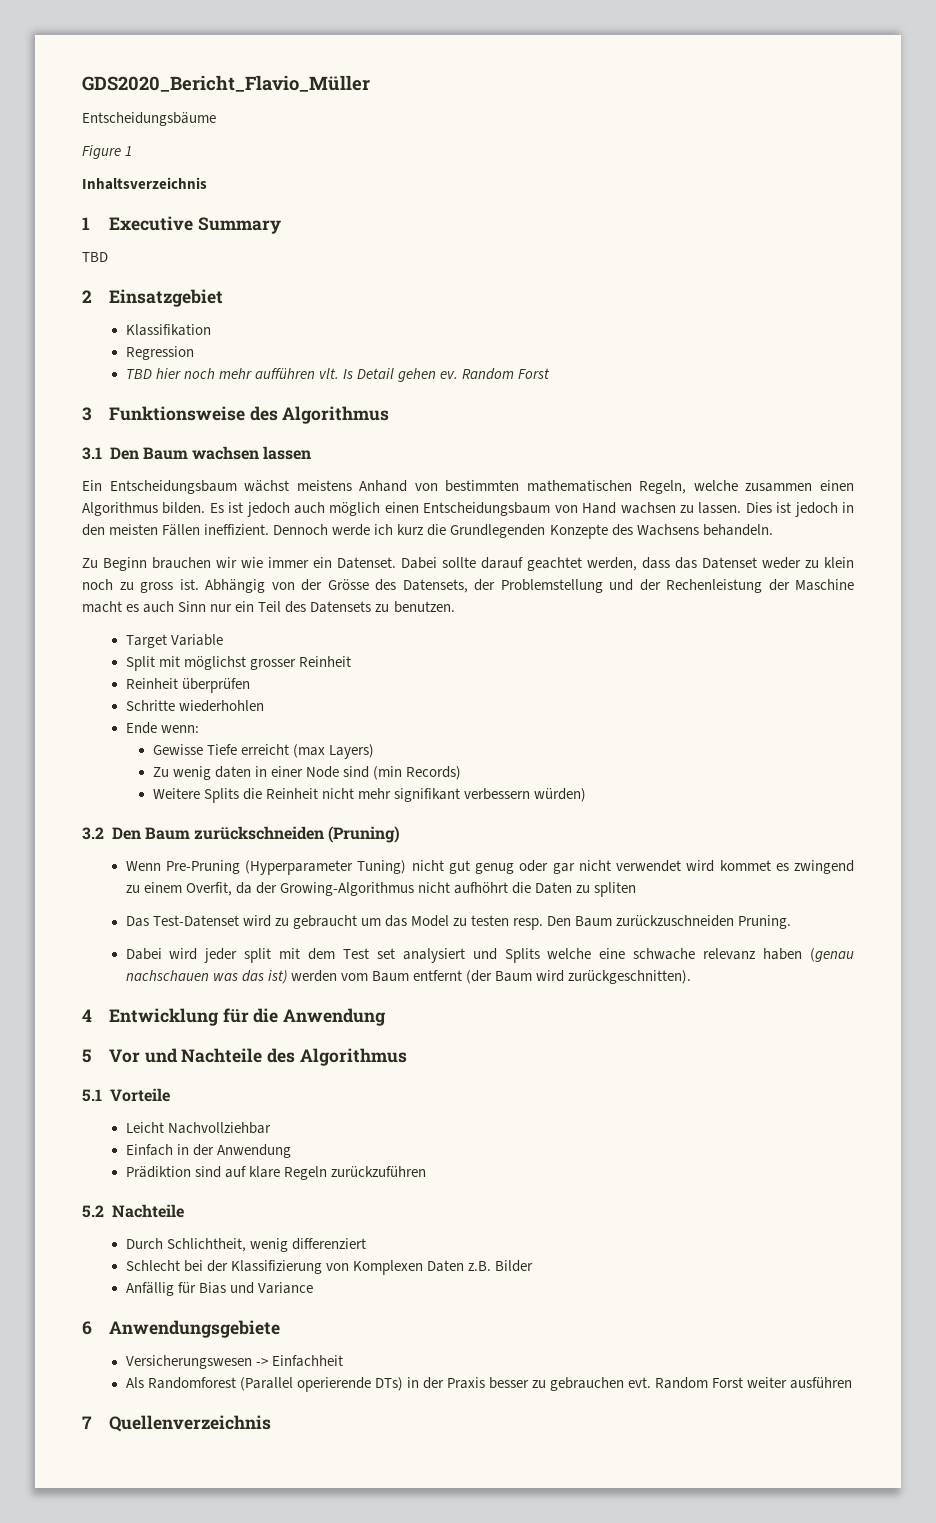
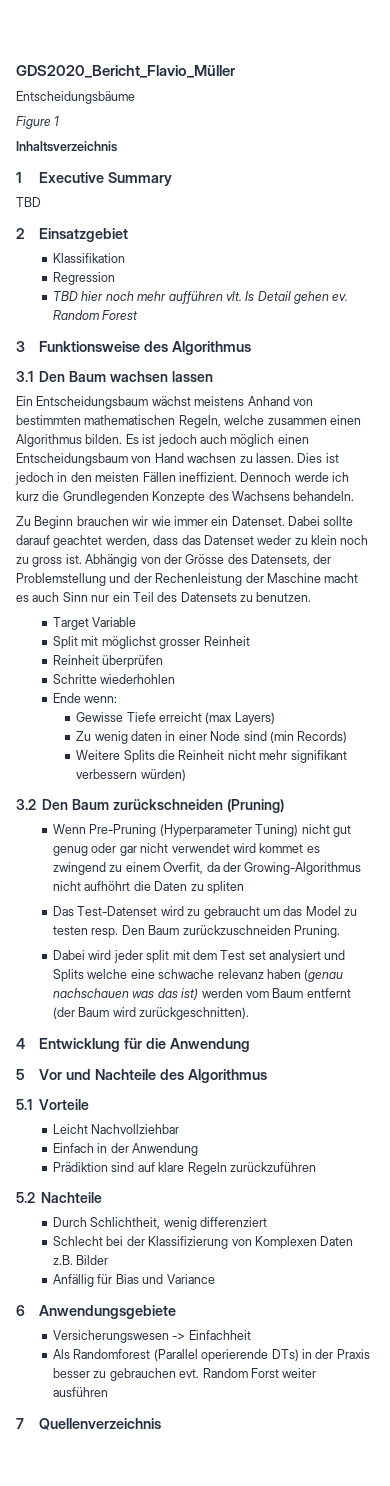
[518,368,551,379] Forst -> [102,310,139,320] Forest

